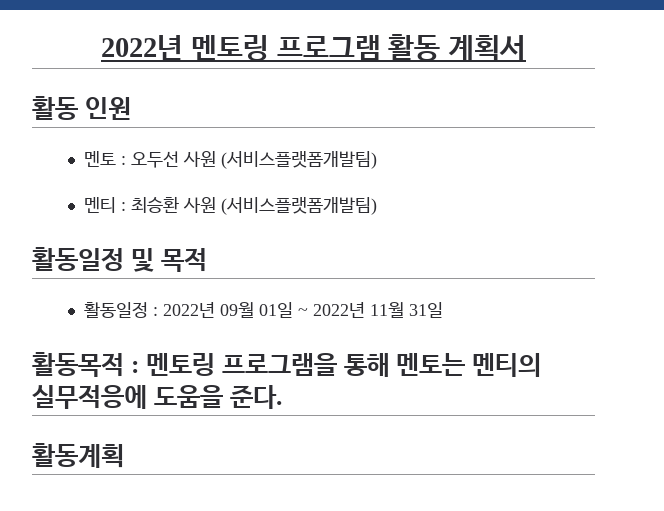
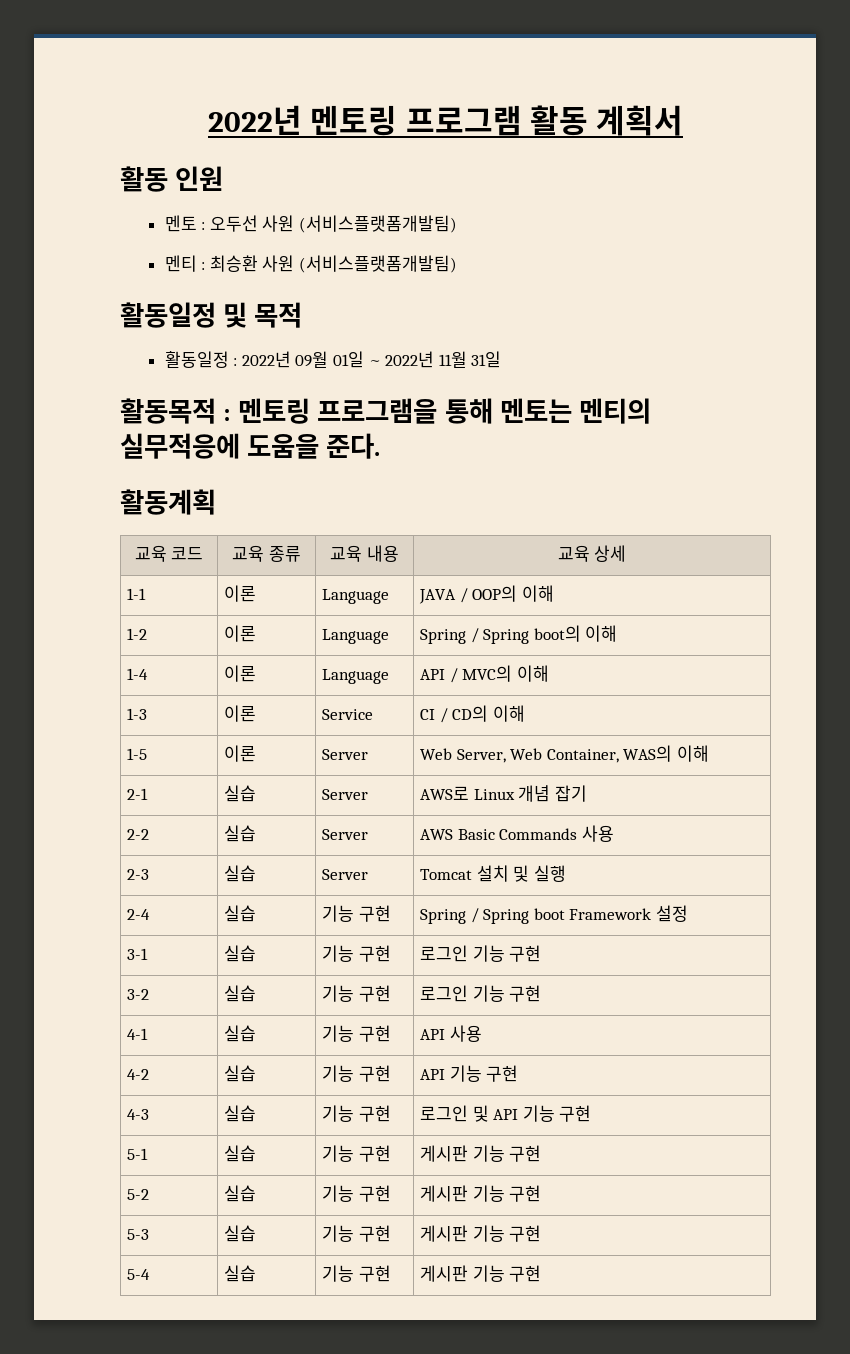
(124, 455) none -> [134,545,204,562] [232,545,301,562] [330,545,399,562] [557,545,627,562] [127,588,147,600] [224,585,257,602] [322,589,390,604] [419,585,554,604] [127,628,148,640] [224,625,257,642] [322,629,390,644] [420,625,618,644] [127,668,149,680] [224,665,257,682] [322,669,390,684] [420,665,549,683] [127,708,148,720] [224,705,257,722] [322,709,374,720] [420,705,525,723] [127,748,148,760] [224,745,257,762] [322,749,369,760] [420,745,710,763] [127,788,149,800] [224,785,257,802] [322,789,369,800] [420,785,587,802] [127,829,150,840] [224,825,257,842] [322,829,369,840] [420,825,614,842] [127,869,150,880] [224,865,257,882] [322,869,369,880] [420,865,566,882] [127,909,151,920] [224,905,257,922] [322,905,391,922] [420,905,689,924] [127,948,149,960] [224,945,257,962] [322,945,391,962] [420,945,542,962] [127,989,150,1000] [224,985,257,1002] [322,985,391,1002] [420,985,542,1002] [127,1028,149,1040] [224,1025,257,1042] [322,1025,391,1042] [420,1025,482,1042] [127,1069,150,1080] [224,1065,257,1082] [322,1065,391,1082] [420,1065,519,1082] [127,1109,150,1120] [224,1105,257,1122] [322,1105,391,1122] [420,1105,592,1122] [127,1148,149,1160] [224,1145,257,1162] [322,1145,391,1162] [420,1145,542,1162] [127,1189,150,1200] [224,1185,257,1202] [322,1185,391,1202] [420,1185,542,1202] [127,1229,150,1240] [224,1225,257,1242] [322,1225,391,1242] [420,1225,542,1242] [127,1269,151,1280] [224,1265,257,1282] [322,1265,391,1282] [420,1265,542,1282] // 교육 코드 | 교육 종류 | 교육 내용 | 교육 상세 // 1-1 | 이론 | Language | JAVA / OOP의 이해 // 1-2 | 이론 | Language | Spring / Spring boot의 이해 // 1-4 | 이론 | Language | API / MVC의 이해 // 1-3 | 이론 | Service | CI / CD의 이해 // 1-5 | 이론 | Server | Web Server, Web Container, WAS의 이해 // 2-1 | 실습 | Server | AWS로 Linux 개념 잡기 // 2-2 | 실습 | Server | AWS Basic Commands 사용 // 2-3 | 실습 | Server | Tomcat 설치 및 실행 // 2-4 | 실습 | 기능 구현 | Spring / Spring boot Framework 설정 // 3-1 | 실습 | 기능 구현 | 로그인 기능 구현 // 3-2 | 실습 | 기능 구현 | 로그인 기능 구현 // 4-1 | 실습 | 기능 구현 | API 사용 // 4-2 | 실습 | 기능 구현 | API 기능 구현 // 4-3 | 실습 | 기능 구현 | 로그인 및 API 기능 구현 // 5-1 | 실습 | 기능 구현 | 게시판 기능 구현 // 5-2 | 실습 | 기능 구현 | 게시판 기능 구현 // 5-3 | 실습 | 기능 구현 | 게시판 기능 구현 // 5-4 | 실습 | 기능 구현 | 게시판 기능 구현

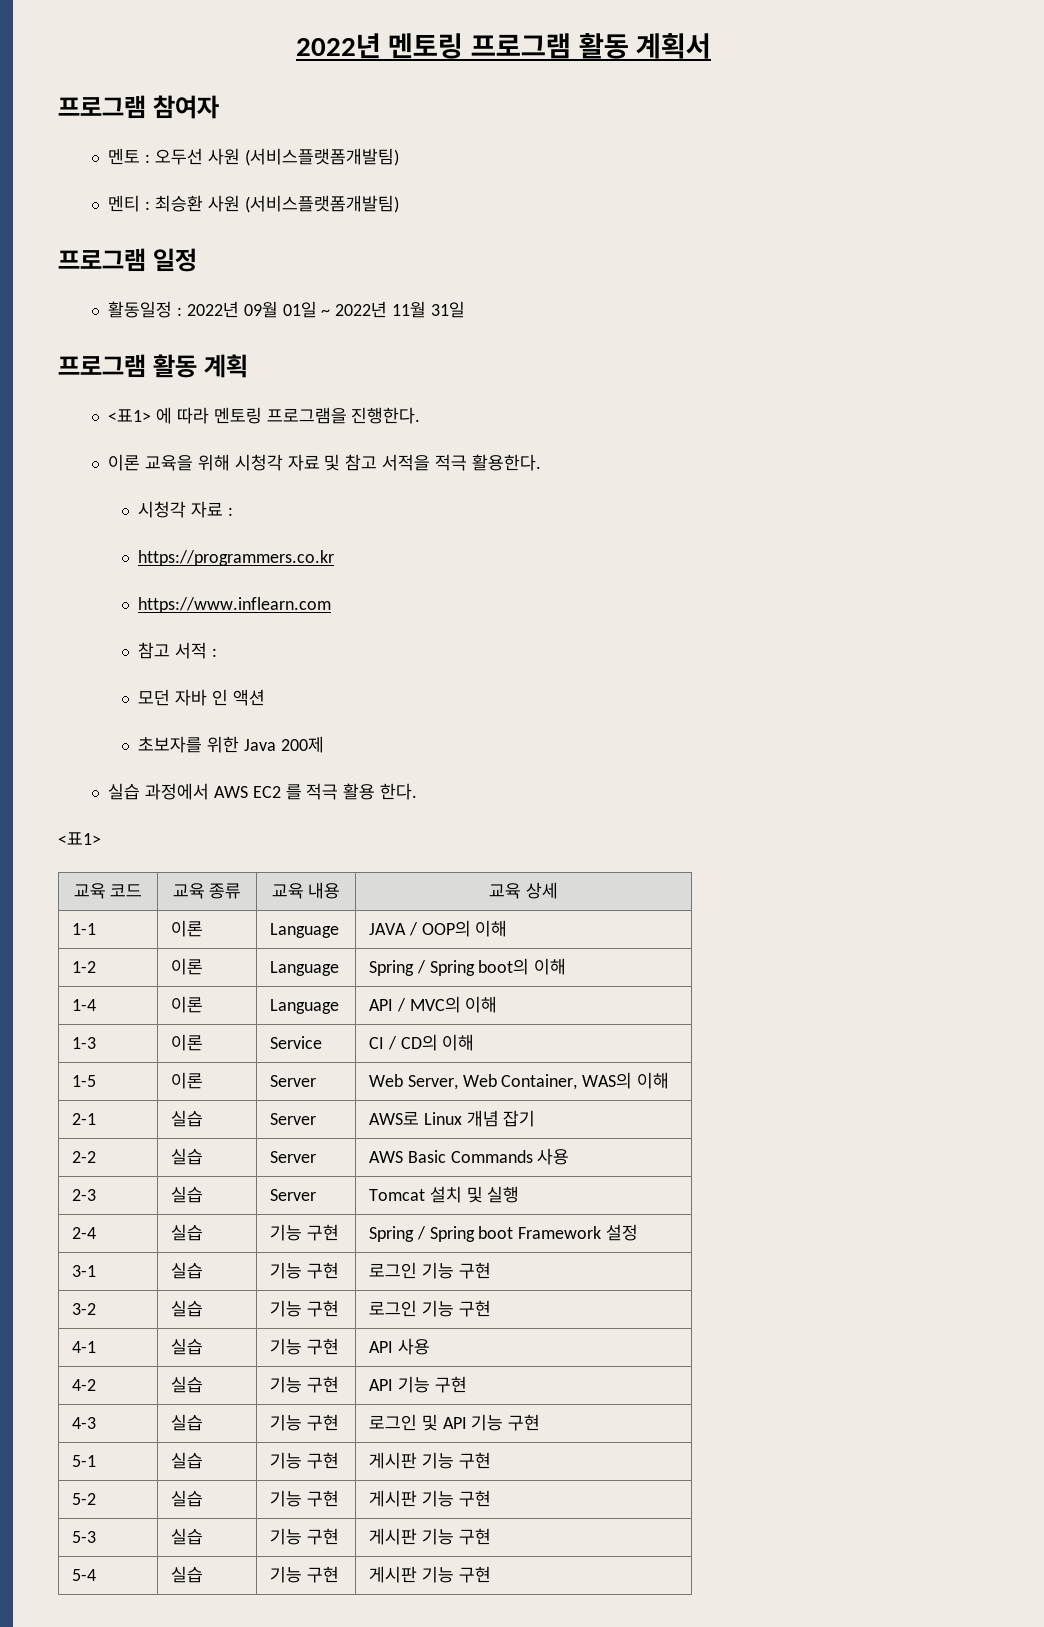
[120,166,224,192] 활동 인원 -> [58,95,219,119] 프로그램 참여자
[120,302,303,328] 활동일정 및 목적 -> [58,248,197,272] 프로그램 일정
[120,398,651,424] [120,433,381,459] [120,489,216,515] 활동목적 : 멘토링 프로그램을 통해 멘토는 멘티의 실무적응에 도움을 준다. // 활동계획 -> [58,354,248,378] [108,407,421,424] [108,454,541,471] [138,501,234,518] [138,550,335,566] [138,597,332,613] [138,642,218,659] [138,689,265,706] [138,736,324,753] [108,783,418,800] [58,832,101,845] 프로그램 활동 계획 // <표1> 에 따라 멘토링 프로그램을 진행한다. // 이론 교육을 위해 시청각 자료 및 참고 서적을 적극 활용한다. // 시청각 자료 : // https://programmers.co.kr // https://www.inflearn.com // 참고 서적 : // 모던 자바 인 액션 // 초보자를 위한 Java 200제 // 실습 과정에서 AWS EC2 를 적극 활용 한다. // <표1>

